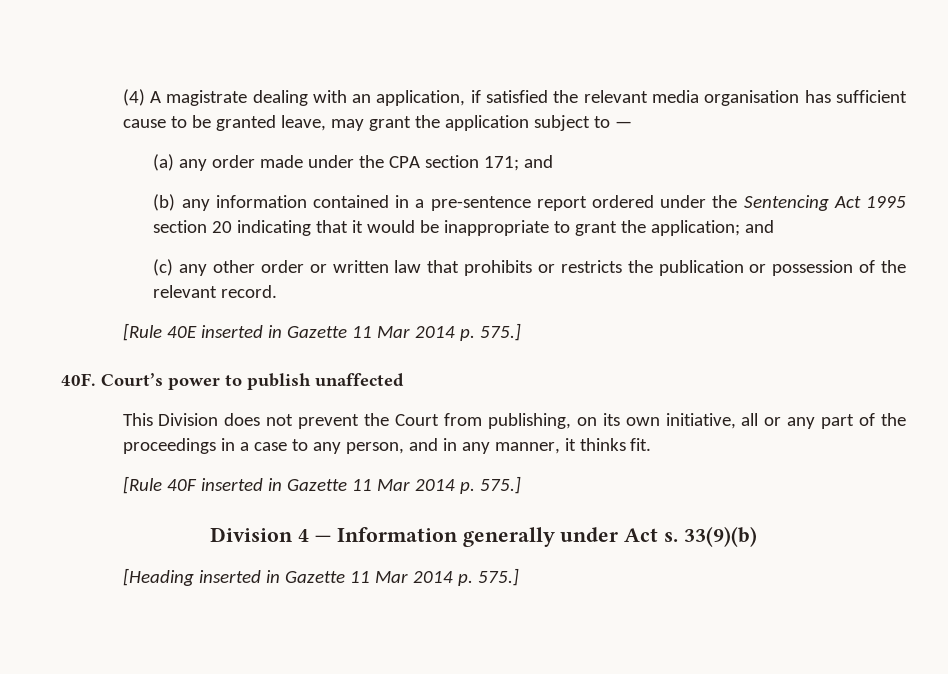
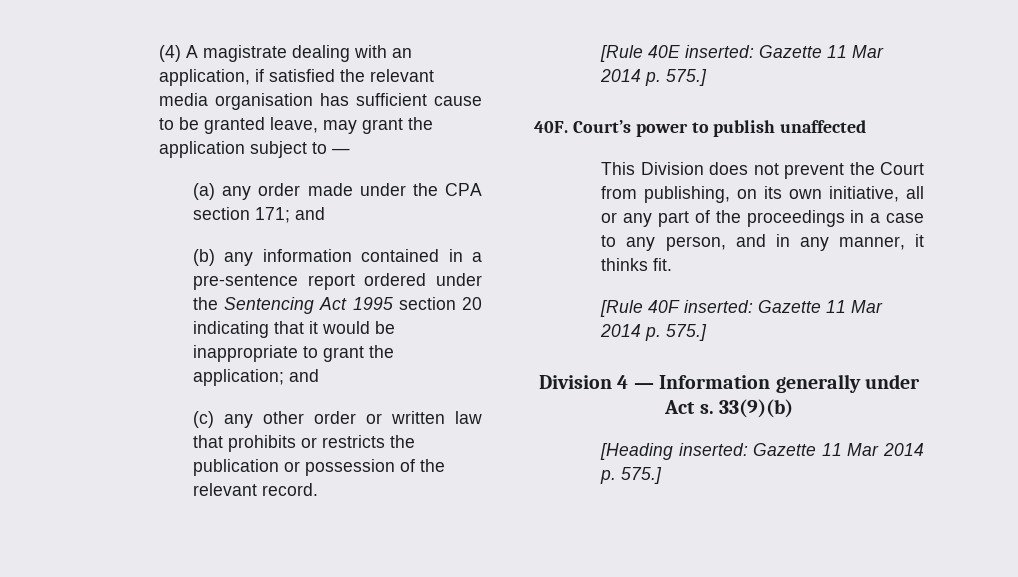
[200,325,282,338] inserted in -> [685,45,755,58] inserted:
[200,478,282,491] inserted in -> [684,300,754,313] inserted:
[198,570,280,583] inserted in -> [678,443,748,456] inserted:

